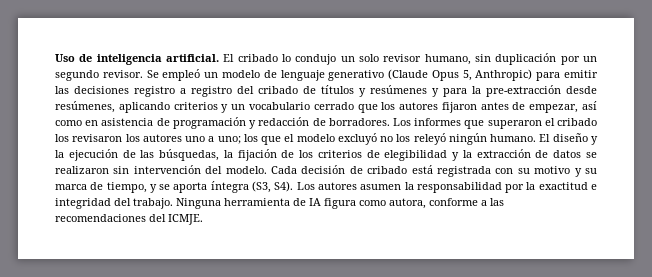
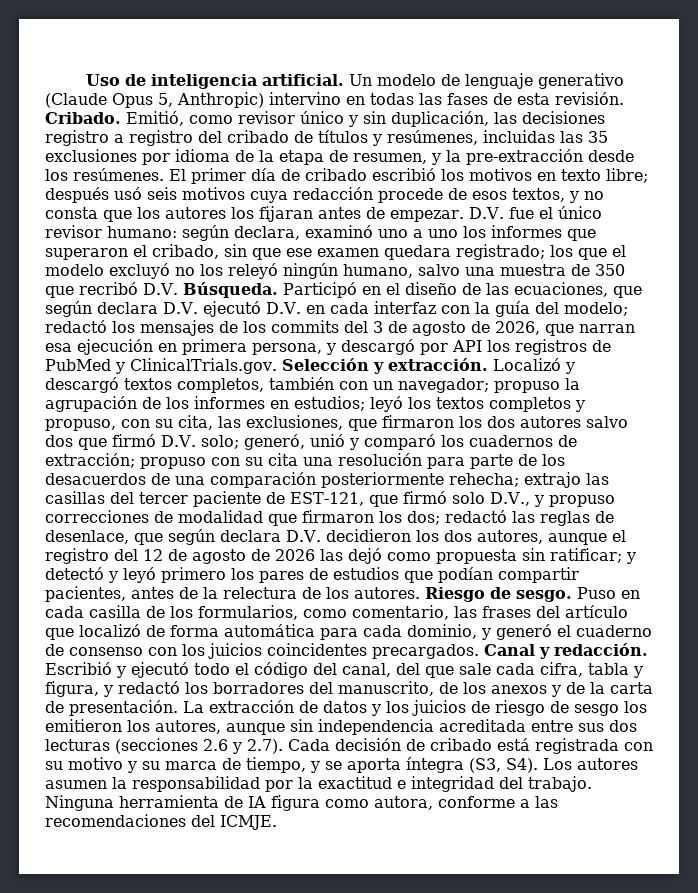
[223,53,597,65] [55,69,219,81] El cribado lo condujo un solo revisor humano, sin duplicación por un segundo revisor. Se empleó un -> [348,74,372,86] Un
[536,70,598,81] para emitir -> [269,92,624,105] [45,111,489,127] intervino en todas las fases de esta revisión. Cribado. Emitió, como revisor único y sin duplicación,
[370,85,597,97] [55,101,597,113] [55,117,597,129] [55,134,241,144] resúmenes y para la pre-extracción desde resúmenes, aplicando criterios y un vocabulario cerrado que los autores fijaron antes de empezar, así como en asistencia de programación y redacción de borradores. Los informes que superaron el cribado los revisaron los autores uno a uno; -> [387,130,608,145] [45,149,634,165] [45,168,648,184] [45,187,604,203] [45,206,602,222] [45,225,596,241] [45,244,545,260] resúmenes, incluidas las 35 exclusiones por idioma de la etapa de resumen, y la pre-extracción desde los resúmenes. El primer día de cribado escribió los motivos en texto libre; después usó seis motivos cuya redacción procede de esos textos, y no consta que los autores los fijaran antes de empezar. D.V. fue el único revisor humano: según declara, examinó uno a uno los informes que superaron el cribado, sin que ese examen quedara registrado;
[490,133,598,145] [55,149,597,161] [55,165,267,174] humano. El diseño y la ejecución de las búsquedas, la fijación de los criterios de elegibilidad y la extracción de datos se realizaron sin intervención del modelo. -> [343,264,625,278] [45,282,642,298] [45,301,628,317] [45,320,635,336] [45,339,611,355] [45,358,575,374] [45,377,580,393] [45,396,585,412] [45,415,628,431] [45,434,577,450] [45,453,565,469] [45,472,609,488] [45,491,615,507] [45,510,614,526] [45,529,626,545] [45,548,636,564] [45,567,579,583] [45,586,640,602] [45,605,628,620] [45,624,652,640] [45,643,648,659] [45,662,643,678] [45,681,653,697] [45,700,647,716] [45,719,637,735] [45,738,283,754] humano, salvo una muestra de 350 que recribó D.V. Búsqueda. Participó en el diseño de las ecuaciones, que según declara D.V. ejecutó D.V. en cada interfaz con la guía del modelo; redactó los mensajes de los commits del 3 de agosto de 2026, que narran esa ejecución en primera persona, y descargó por API los registros de PubMed y ClinicalTrials.gov. Selección y extracción. Localizó y descargó textos completos, también con un navegador; propuso la agrupación de los informes en estudios; leyó los textos completos y propuso, con su cita, las exclusiones, que firmaron los dos autores salvo dos que firmó D.V. solo; generó, unió y comparó los cuadernos de extracción; propuso con su cita una resolución para parte de los desacuerdos de una comparación posteriormente rehecha; extrajo las casillas del tercer paciente de EST-121, que firmó solo D.V., y propuso correcciones de modalidad que firmaron los dos; redactó las reglas de desenlace, que según declara D.V. decidieron los dos autores, aunque el registro del 12 de agosto de 2026 las dejó como propuesta sin ratificar; y detectó y leyó primero los pares de estudios que podían compartir pacientes, antes de la relectura de los autores. Riesgo de sesgo. Puso en cada casilla de los formularios, como comentario, las frases del artículo que localizó de forma automática para cada dominio, y generó el cuaderno de consenso con los juicios coincidentes precargados. Canal y redacción. Escribió y ejecutó todo el código del canal, del que sale cada cifra, tabla y figura, y redactó los borradores del manuscrito, de los anexos y de la carta de presentación. La extracción de datos y los juicios de riesgo de sesgo los emitieron los autores, aunque sin independencia acreditada entre sus dos lecturas (secciones 2.6 y 2.7).

